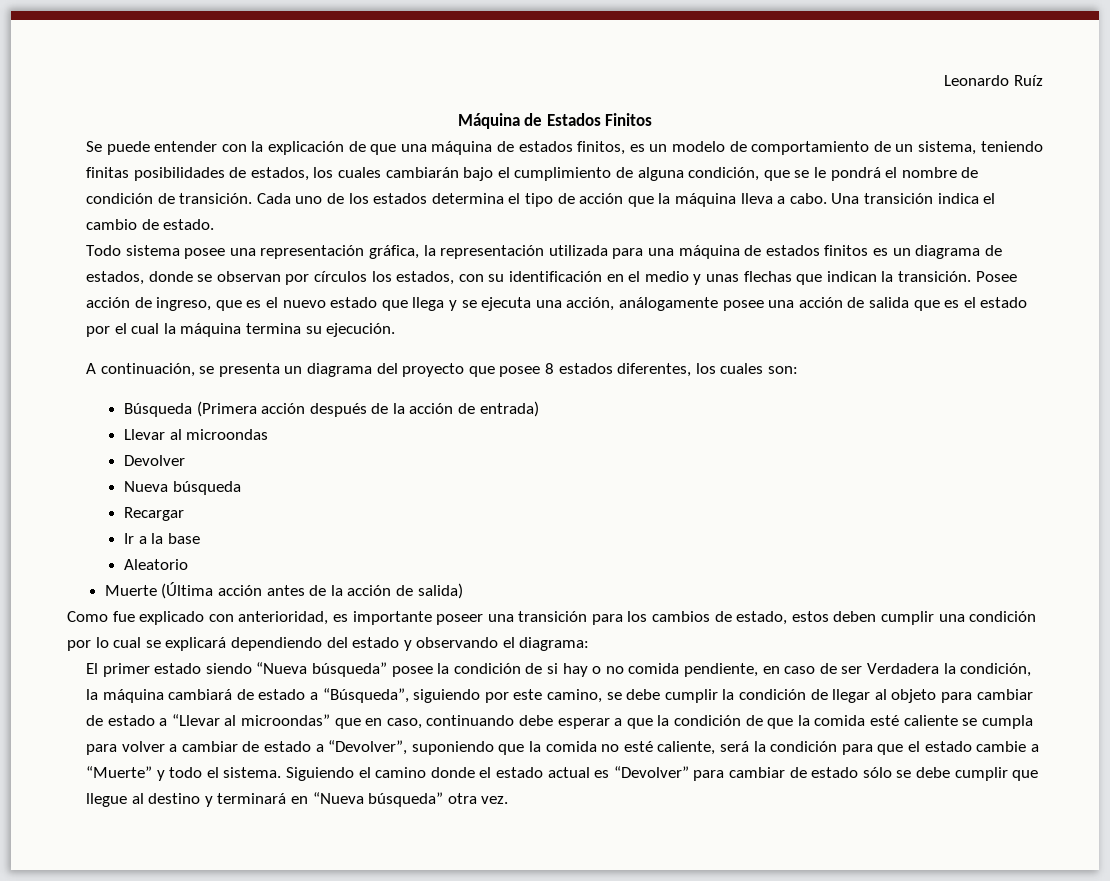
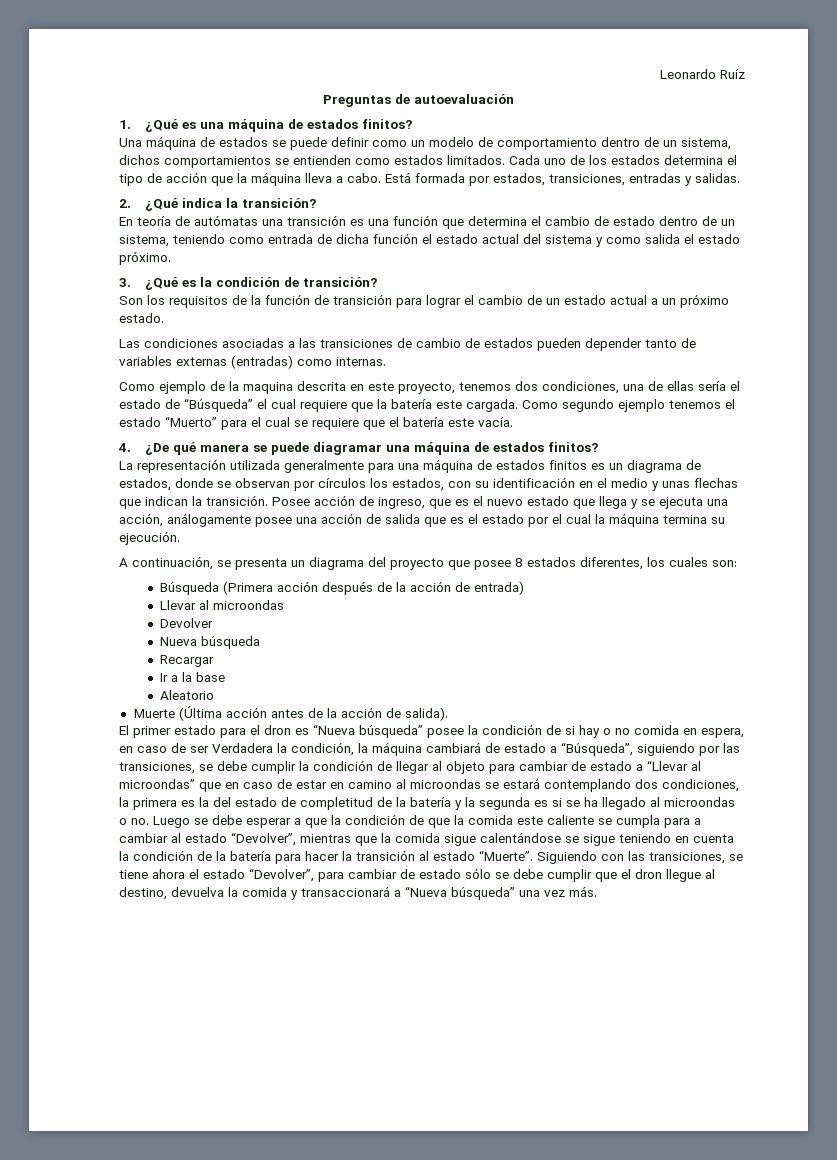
[457,113,653,129] [86,141,645,155] Máquina de Estados Finitos // Se puede entender con la explicación de que una máquina de estados finitos, es -> [323,94,514,107] [118,119,413,132] [118,136,407,150] Preguntas de autoevaluación // 1. ¿Qué es una máquina de estados finitos? // Una máquina de estados se puede definir como
[873,141,1043,155] [86,167,979,181] [86,193,253,204] de un sistema, teniendo finitas posibilidades de estados, los cuales cambiarán bajo el cumplimiento de alguna condición, que se le pondrá el nombre de condición de transición. -> [600,137,731,150] [118,155,505,168] dentro de un sistema, dichos comportamientos se entienden como estados limitados.
[831,193,996,204] [86,219,215,230] [86,245,436,259] Una transición indica el cambio de estado. // Todo sistema posee una representación gráfica, la -> [384,172,740,186] [118,198,317,211] [118,215,735,229] [118,233,740,247] [118,251,171,265] [118,277,378,290] [118,294,729,308] [118,313,164,323] [118,338,696,351] [118,355,386,369] [118,381,740,394] [118,398,735,412] [118,416,513,430] [117,442,599,455] [118,461,133,470] Está formada por estados, transiciones, entradas y salidas. // 2. ¿Qué indica la transición? // En teoría de autómatas una transición es una función que determina el cambio de estado dentro de un sistema, teniendo como entrada de dicha función el estado actual del sistema y como salida el estado próximo. // 3. ¿Qué es la condición de transición? // Son los requisitos de la función de transición para lograr el cambio de un estado actual a un próximo estado. // Las condiciones asociadas a las transiciones de cambio de estados pueden depender tanto de variables externas (entradas) como internas. // Como ejemplo de la maquina descrita en este proyecto, tenemos dos condiciones, una de ellas sería el estado de “Búsqueda” el cual requiere que la batería este cargada. Como segundo ejemplo tenemos el estado “Muerto” para el cual se requiere que el batería este vacía. // 4. ¿De qué manera se puede diagramar una máquina de estados finitos? // La
(608, 250) none -> [283,460,364,473] generalmente
[417,583,463,599] [67,611,1037,625] [67,637,590,651] salida) // Como fue explicado con anterioridad, es importante poseer una transición para los cambios de estado, estos deben cumplir una condición por lo cual se explicará dependiendo del estado y observando el diagrama: -> [404,707,448,721] salida).
[205,663,252,674] siendo -> [219,725,309,738] para el dron es
[683,663,758,677] pendiente, -> [682,728,744,738] en espera,
[513,689,603,703] este camino, -> [722,743,740,753] [118,762,195,774] las transiciones,
[386,715,515,729] caso, continuando -> [242,778,739,792] [118,797,735,810] [118,816,208,828] caso de estar en camino al microondas se estará contemplando dos condiciones, la primera es la del estado de completitud de la batería y la segunda es si se ha llegado al microondas o no. Luego se
[869,715,899,726] esté -> [516,816,543,825] este
[121,741,165,752] volver -> (690, 823) none
[242,740,1039,755] [86,766,689,781] de estado a “Devolver”, suponiendo que la comida no esté caliente, será la condición para que el estado cambie a “Muerte” y todo el sistema. Siguiendo el camino donde el estado actual es “Devolver” -> [170,832,734,846] [118,850,743,864] [118,868,314,882] al estado “Devolver”, mientras que la comida sigue calentándose se sigue teniendo en cuenta la condición de la batería para hacer la transición al estado “Muerte”. Siguiendo con las transiciones, se tiene ahora el estado “Devolver”,
[86,792,509,807] llegue al destino y terminará en “Nueva búsqueda” otra vez. -> [620,869,715,882] [118,886,597,900] el dron llegue al destino, devuelva la comida y transaccionará a “Nueva búsqueda” una vez más.

